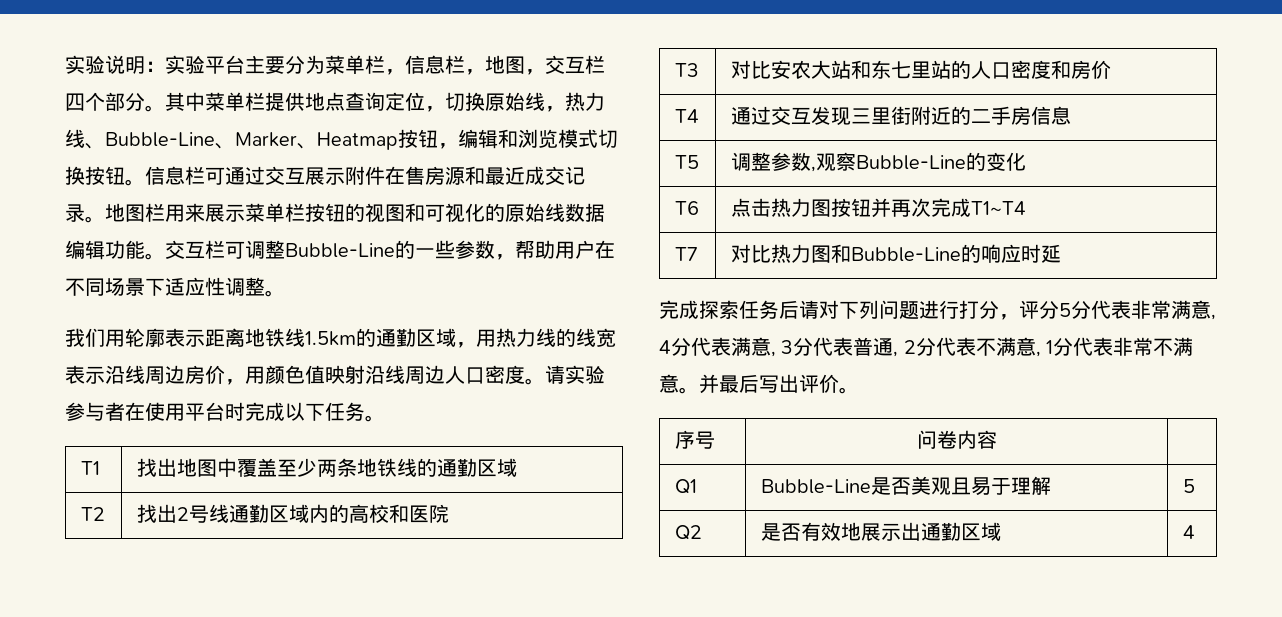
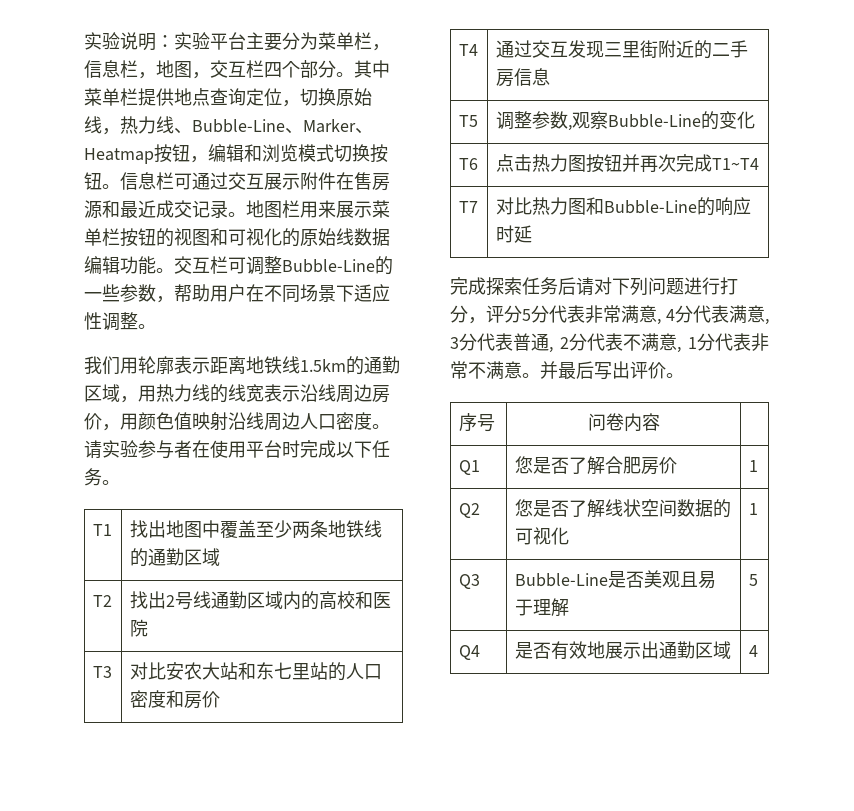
(697, 486) none -> [514,456,677,475] [748,460,758,472] [458,503,480,518] [514,499,731,518] [514,527,569,545] [748,503,758,515] [458,574,480,589] | 您是否了解合肥房价 | 1 // Q2 | 您是否了解线状空间数据的可视化 | 1 // Q3
[674,525,702,540] Q2 -> [458,645,480,660] Q4

